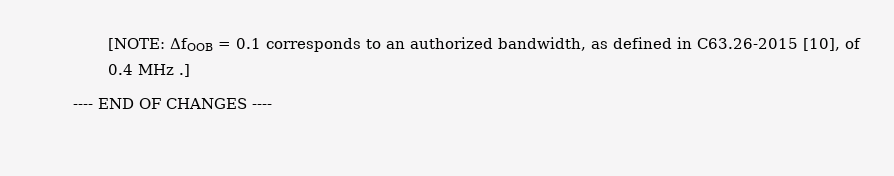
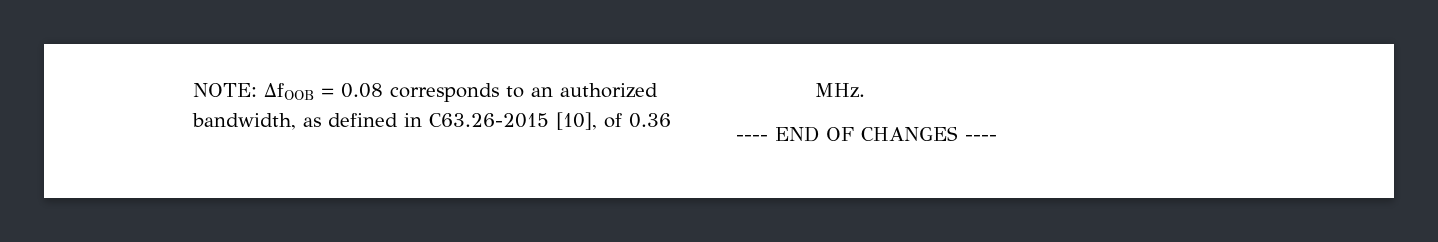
[108,38,166,51] [NOTE: -> [192,83,257,97] NOTE:
[236,38,262,49] 0.1 -> [340,83,383,98] 0.08
[108,64,191,77] 0.4 MHz .] -> [628,113,671,128] [814,83,865,98] 0.36 MHz.

